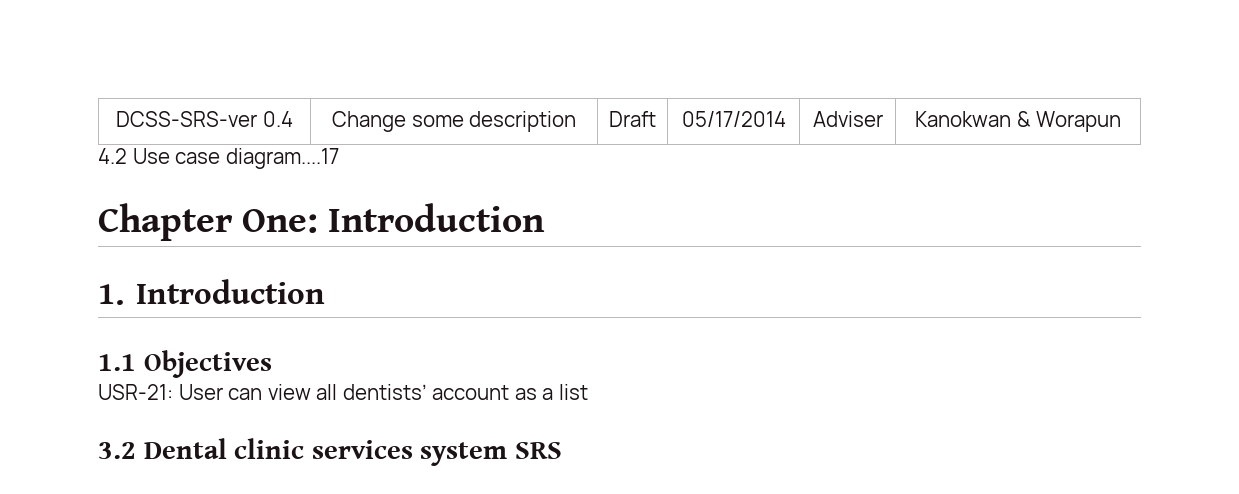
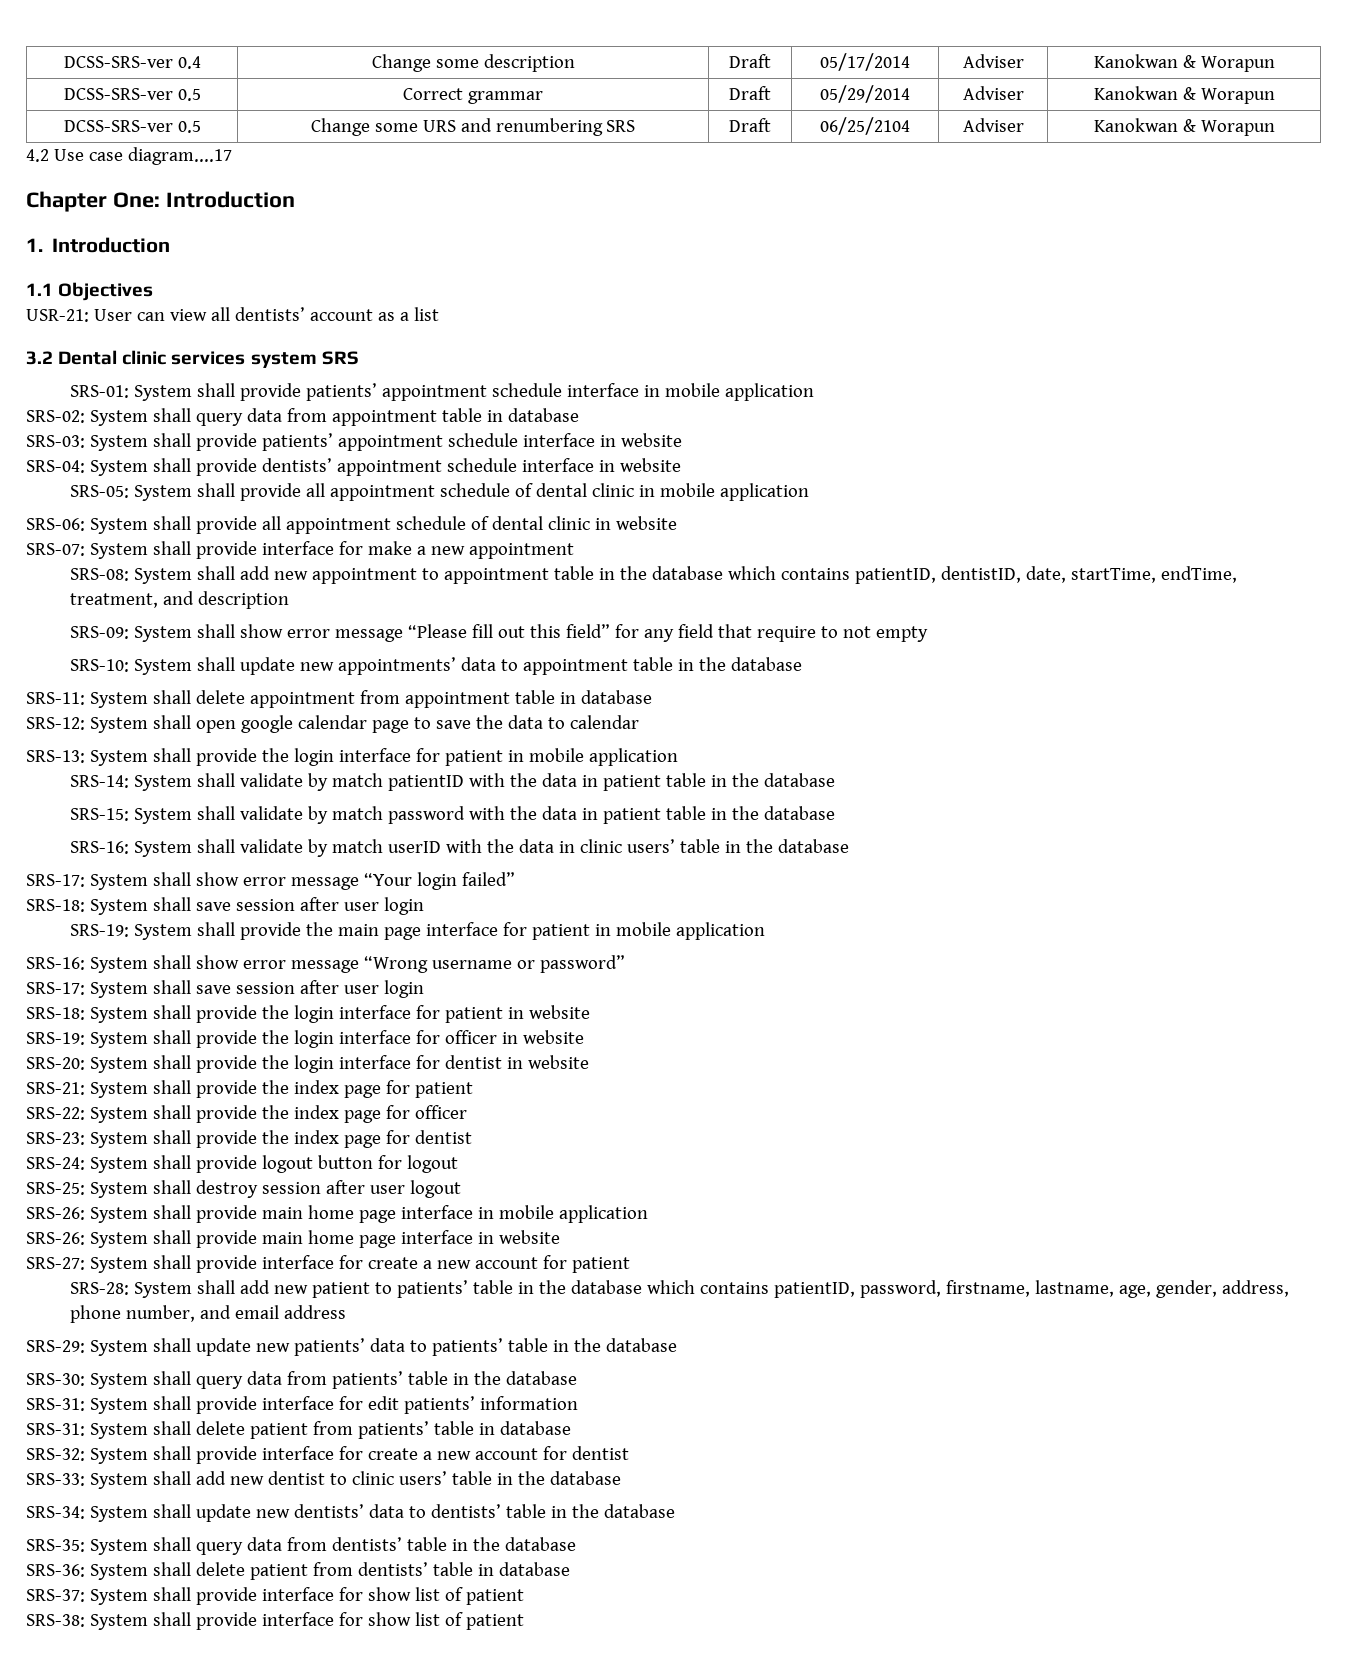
(1121, 121) none -> [63,88,201,101] [403,88,543,104] [729,86,771,100] [820,85,910,103] [962,86,1024,100] [1093,86,1275,104] [63,120,201,133] [310,118,636,136] [729,118,771,132] [820,117,910,135] [962,118,1024,132] [1093,118,1275,136] // DCSS-SRS-ver 0.5 | Correct grammar | Draft | 05/29/2014 | Adviser | Kanokwan & Worapun // DCSS-SRS-ver 0.5 | Change some URS and renumbering SRS | Draft | 06/25/2104 | Adviser | Kanokwan & Worapun
(562, 450) none -> [69,383,814,401] [26,408,579,426] [26,433,682,451] [26,458,681,476] [69,483,809,501] [26,516,677,534] [26,541,574,559] [69,566,1237,584] [69,591,289,609] [69,624,928,642] [69,657,802,675] [26,690,652,708] [26,715,639,733] [26,748,678,766] [69,773,835,791] [69,806,835,824] [69,839,849,857] [26,872,515,890] [26,897,424,915] [69,922,765,940] [26,955,625,973] [26,980,424,998] [26,1005,590,1023] [26,1030,584,1048] [26,1055,589,1073] [26,1080,473,1098] [26,1105,467,1123] [26,1130,472,1148] [26,1155,458,1173] [26,1180,461,1198] [26,1205,648,1223] [26,1230,560,1248] [26,1255,630,1273] [69,1280,1289,1298] [69,1305,346,1323] [26,1338,677,1356] [26,1371,577,1389] [26,1396,578,1414] [26,1421,571,1439] [26,1446,629,1464] [26,1471,621,1489] [26,1504,675,1522] [26,1537,576,1555] [26,1562,570,1580] [26,1587,524,1605] [26,1612,524,1630] // SRS-01: System shall provide patients’ appointment schedule interface in mobile application // SRS-02: System shall query data from appointment table in database // SRS-03: System shall provide patients’ appointment schedule interface in website // SRS-04: System shall provide dentists’ appointment schedule interface in website // SRS-05: System shall provide all appointment schedule of dental clinic in mobile application // SRS-06: System shall provide all appointment schedule of dental clinic in website // SRS-07: System shall provide interface for make a new appointment // SRS-08: System shall add new appointment to appointment table in the database which contains patientID, dentistID, date, startTime, endTime, treatment, and description // SRS-09: System shall show error message “Please fill out this field” for any field that require to not empty // SRS-10: System shall update new appointments’ data to appointment table in the database // SRS-11: System shall delete appointment from appointment table in database // SRS-12: System shall open google calendar page to save the data to calendar // SRS-13: System shall provide the login interface for patient in mobile application // SRS-14: System shall validate by match patientID with the data in patient table in the database // SRS-15: System shall validate by match password with the data in patient table in the database // SRS-16: System shall validate by match userID with the data in clinic users’ table in the database // SRS-17: System shall show error message “Your login failed” // SRS-18: System shall save session after user login // SRS-19: System shall provide the main page interface for patient in mobile application // SRS-16: System shall show error message “Wrong username or password” // SRS-17: System shall save session after user login // SRS-18: System shall provide the login interface for patient in website // SRS-19: System shall provide the login interface for officer in website // SRS-20: System shall provide the login interface for dentist in website // SRS-21: System shall provide the index page for patient // SRS-22: System shall provide the index page for officer // SRS-23: System shall provide the index page for dentist // SRS-24: System shall provide logout button for logout // SRS-25: System shall destroy session after user logout // SRS-26: System shall provide main home page interface in mobile application // SRS-26: System shall provide main home page interface in website // SRS-27: System shall provide interface for create a new account for patient // SRS-28: System shall add new patient to patients’ table in the database which contains patientID, password, firstname, lastname, age, gender, address, phone number, and email address // SRS-29: System shall update new patients’ data to patients’ table in the database // SRS-30: System shall query data from patients’ table in the database // SRS-31: System shall provide interface for edit patients’ information // SRS-31: System shall delete patient from patients’ table in database // SRS-32: System shall provide interface for create a new account for dentist // SRS-33: System shall add new dentist to clinic users’ table in the database // SRS-34: System shall update new dentists’ data to dentists’ table in the database // SRS-35: System shall query data from dentists’ table in the database // SRS-36: System shall delete patient from dentists’ table in database // SRS-37: System shall provide interface for show list of patient // SRS-38: System shall provide interface for show list of patient

